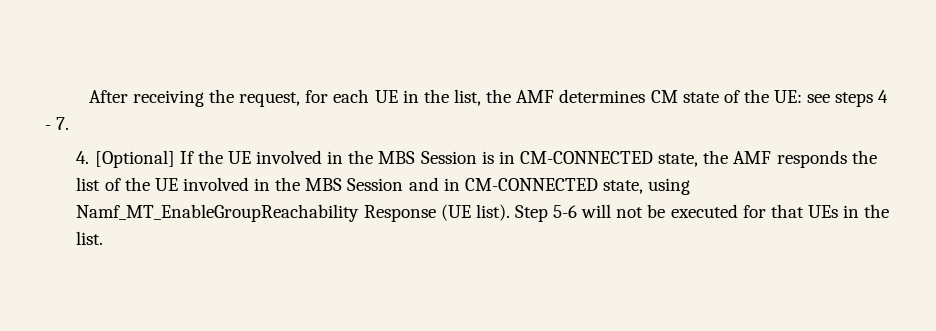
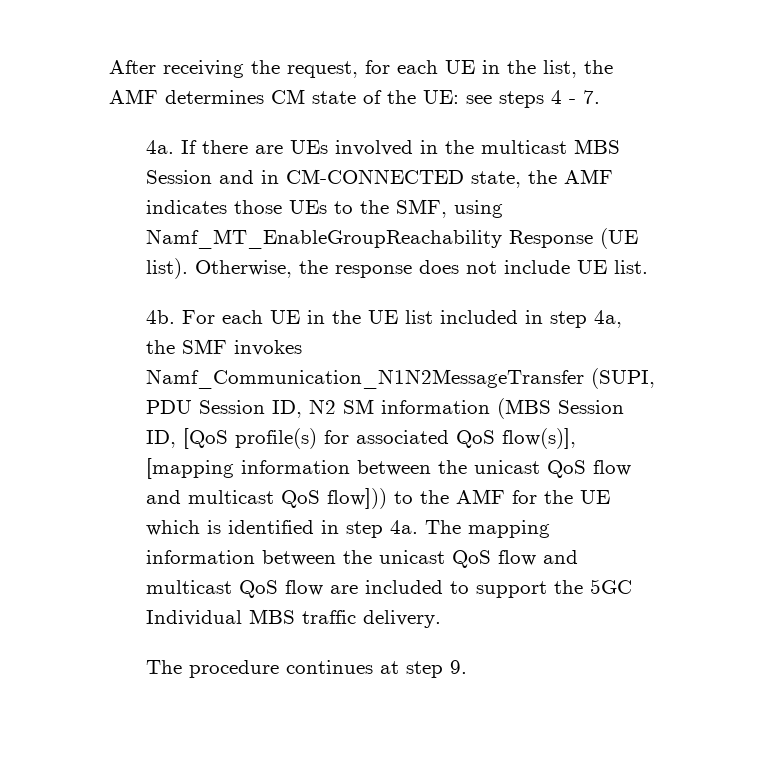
[76,150,877,168] [76,177,301,191] 4. [Optional] If the UE involved in the MBS Session is in CM-CONNECTED state, the AMF responds the list of the UE involved in the -> [146,140,568,156] 4a. If there are UEs involved in the multicast
(643, 187) none -> [528,169,614,184] [146,199,448,218] the AMF indicates those UEs to the SMF,
[514,204,890,222] [76,231,104,245] Step 5-6 will not be executed for that UEs in the list. -> [195,260,649,278] [146,310,623,328] [146,339,303,356] [146,368,656,389] [146,398,625,419] [146,428,577,449] [146,458,632,479] [146,488,611,509] [146,520,551,538] [146,550,579,568] [146,579,633,598] [146,609,442,628] [146,660,468,678] Otherwise, the response does not include UE list. // 4b. For each UE in the UE list included in step 4a, the SMF invokes Namf_Communication_N1N2MessageTransfer (SUPI, PDU Session ID, N2 SM information (MBS Session ID, [QoS profile(s) for associated QoS flow(s)], [mapping information between the unicast QoS flow and multicast QoS flow])) to the AMF for the UE which is identified in step 4a. The mapping information between the unicast QoS flow and multicast QoS flow are included to support the 5GC Individual MBS traffic delivery. // The procedure continues at step 9.

